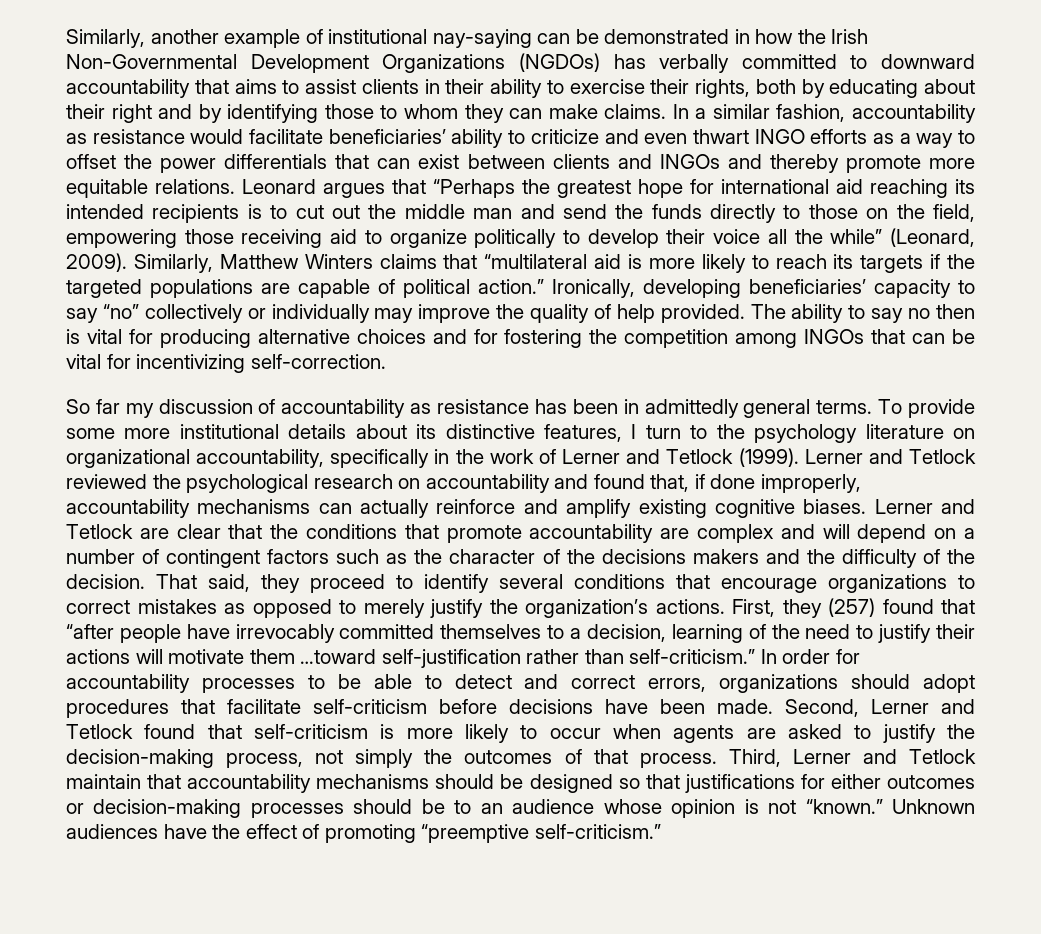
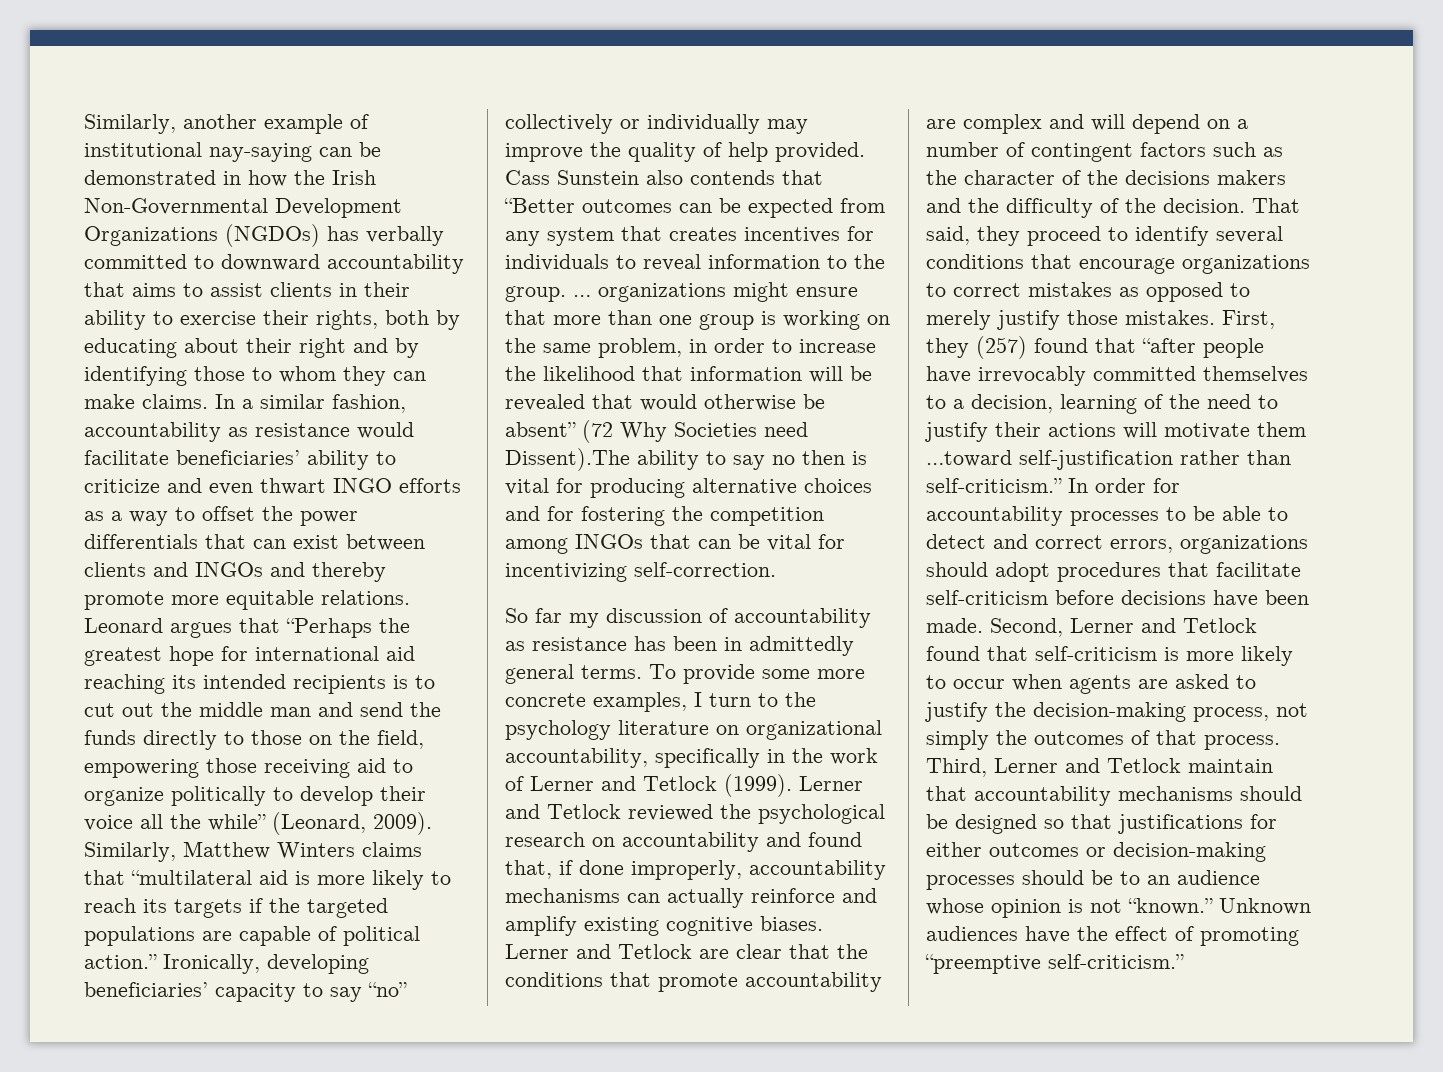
[750,304,786,319] The -> [505,170,823,185] [504,198,885,218] [505,226,874,246] [505,254,885,271] [505,282,858,302] [505,310,890,330] [505,338,876,358] [505,366,872,383] [505,394,825,411] [505,420,808,443] [505,448,630,471] Cass Sunstein also contends that “Better outcomes can be expected from any system that creates incentives for individuals to reveal information to the group. … organizations might ensure that more than one group is working on the same problem, in order to increase the likelihood that information will be revealed that would otherwise be absent” (72 Why Societies need Dissent).The
[179,424,622,442] institutional details about its distinctive features, -> [505,692,687,712] concrete examples,
[489,599,725,618] the organization’s actions. -> [1067,310,1215,325] those mistakes.

